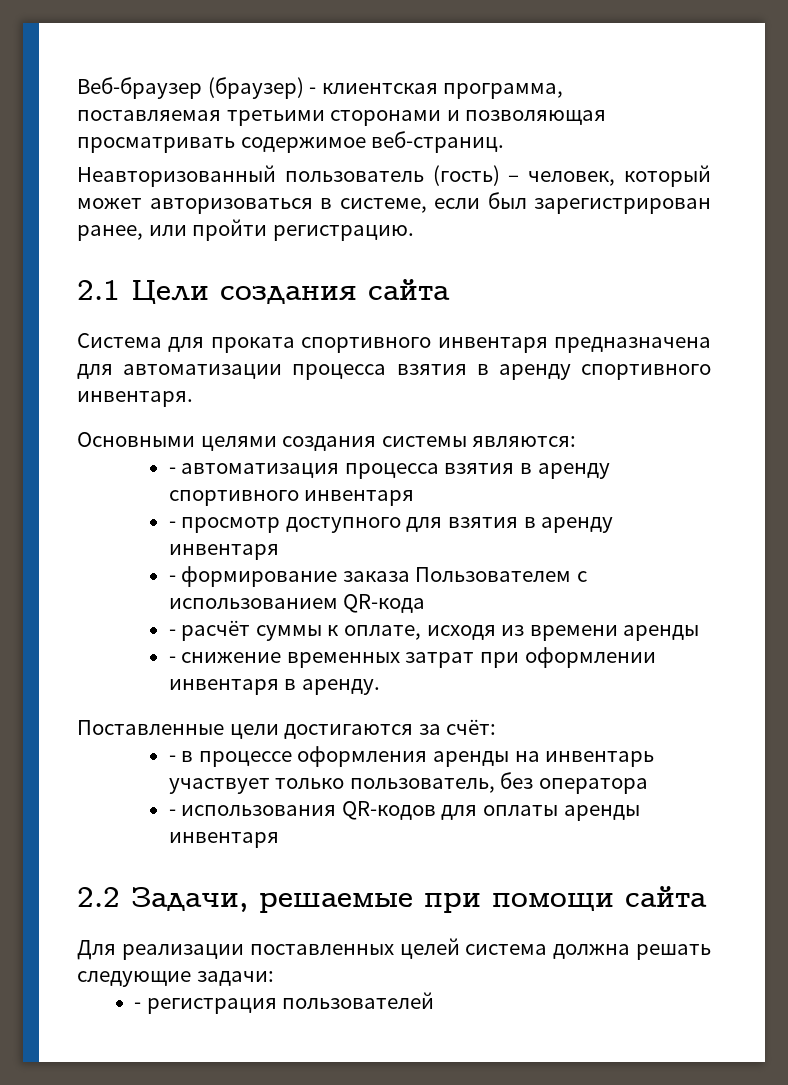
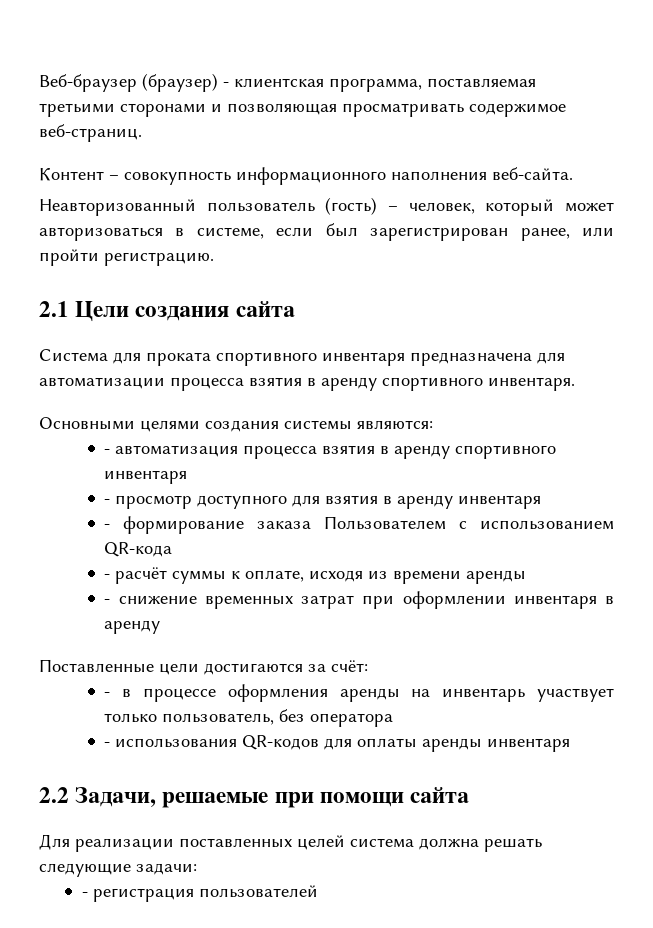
(505, 142) none -> [39,167,573,185] // Контент – совокупность информационного наполнения веб-сайта.
[301,679,380,695] аренду. -> [104,620,161,634] аренду

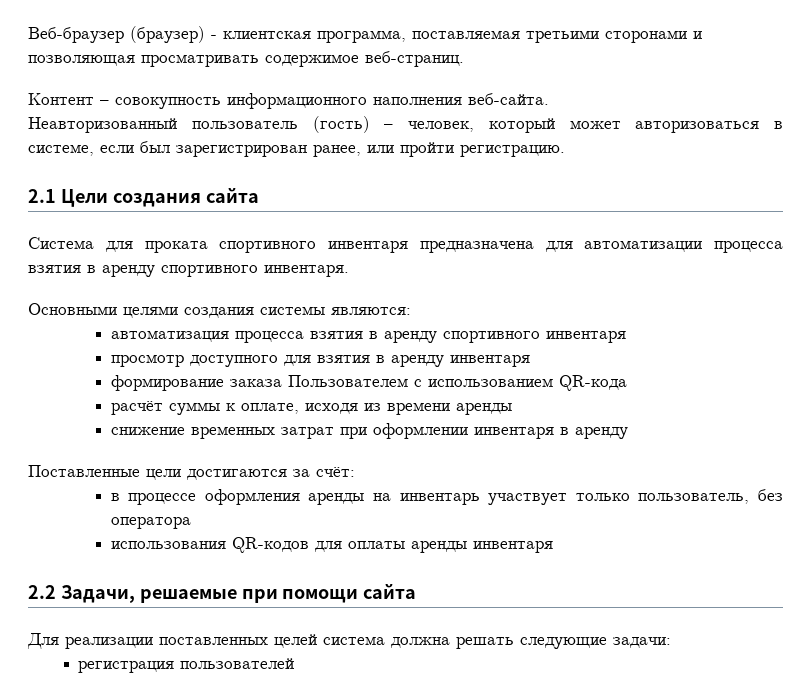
[104,449,111,454] - -> (411, 311) none
[104,499,111,504] - -> (626, 337) none
[104,524,111,529] - -> (530, 361) none
[104,574,111,579] - -> (627, 383) none
[104,599,111,604] - -> (512, 409) none
[104,692,111,697] - -> (355, 472) none
[104,742,111,747] - -> (191, 523) none
[81,892,88,897] - -> (671, 642) none

